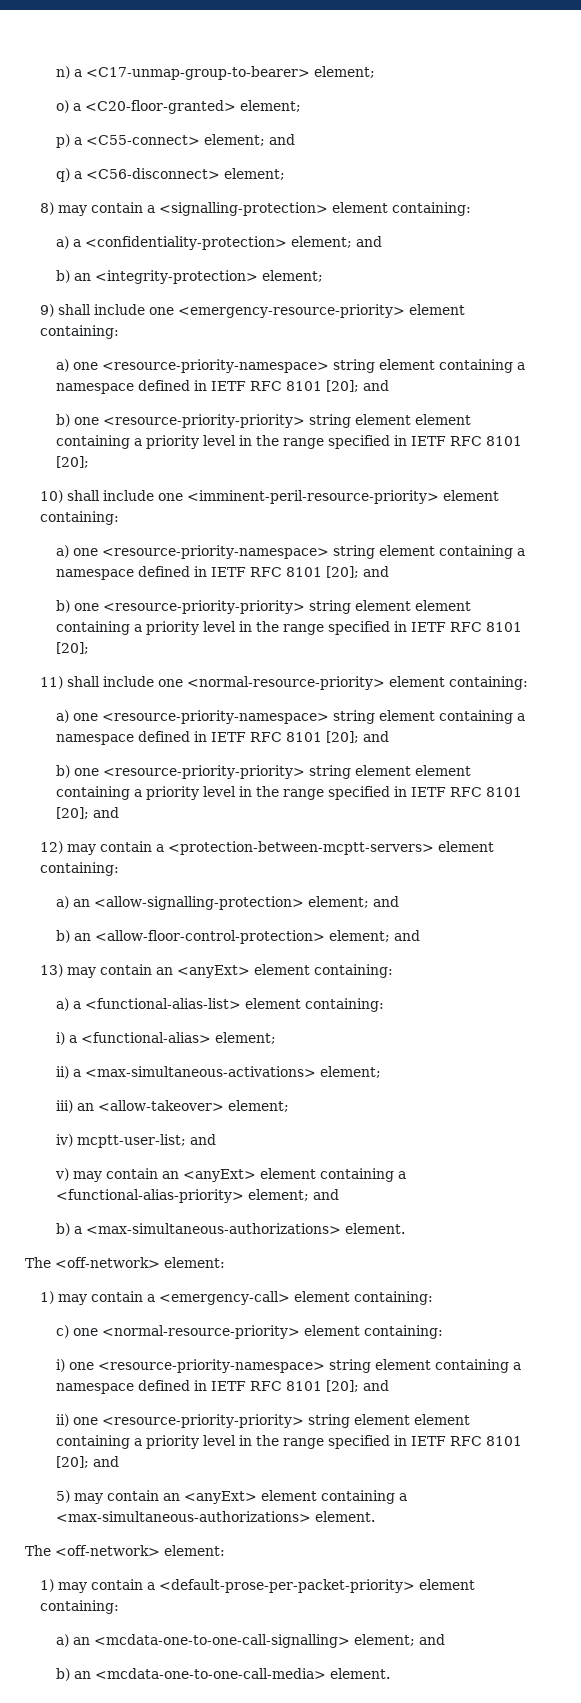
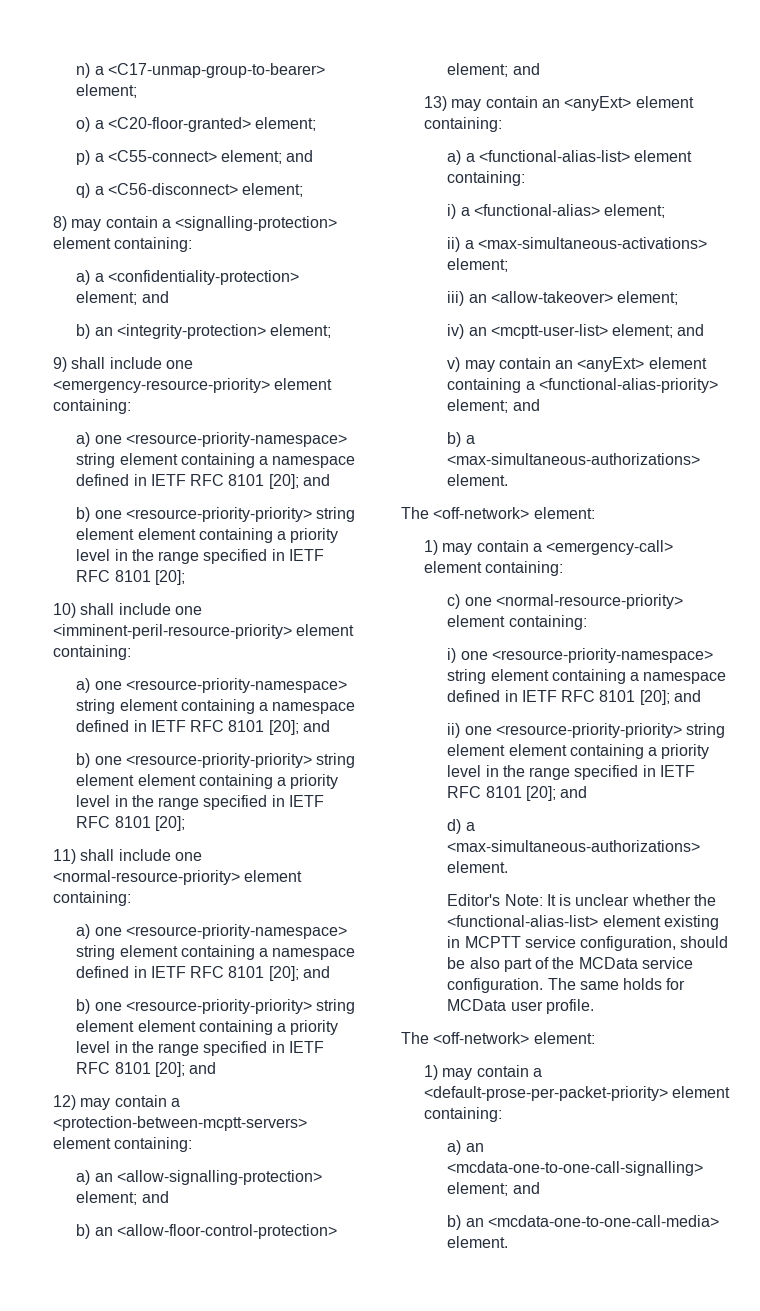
[76,1134,186,1148] mcptt-user-list; -> [468,324,674,339] an <mcptt-user-list> element;
[55,1490,407,1504] [55,1511,375,1522] 5) may contain an <anyExt> element containing a <max-simultaneous-authorizations> element. -> [447,819,475,834] [447,840,701,852] [447,861,509,873] [447,894,717,906] [447,915,719,930] [447,936,729,951] [447,957,694,972] [447,978,686,993] [447,999,594,1014] d) a <max-simultaneous-authorizations> element. // Editor's Note: It is unclear whether the <functional-alias-list> element existing in MCPTT service configuration, should be also part of the MCData service configuration. The same holds for MCData user profile.

